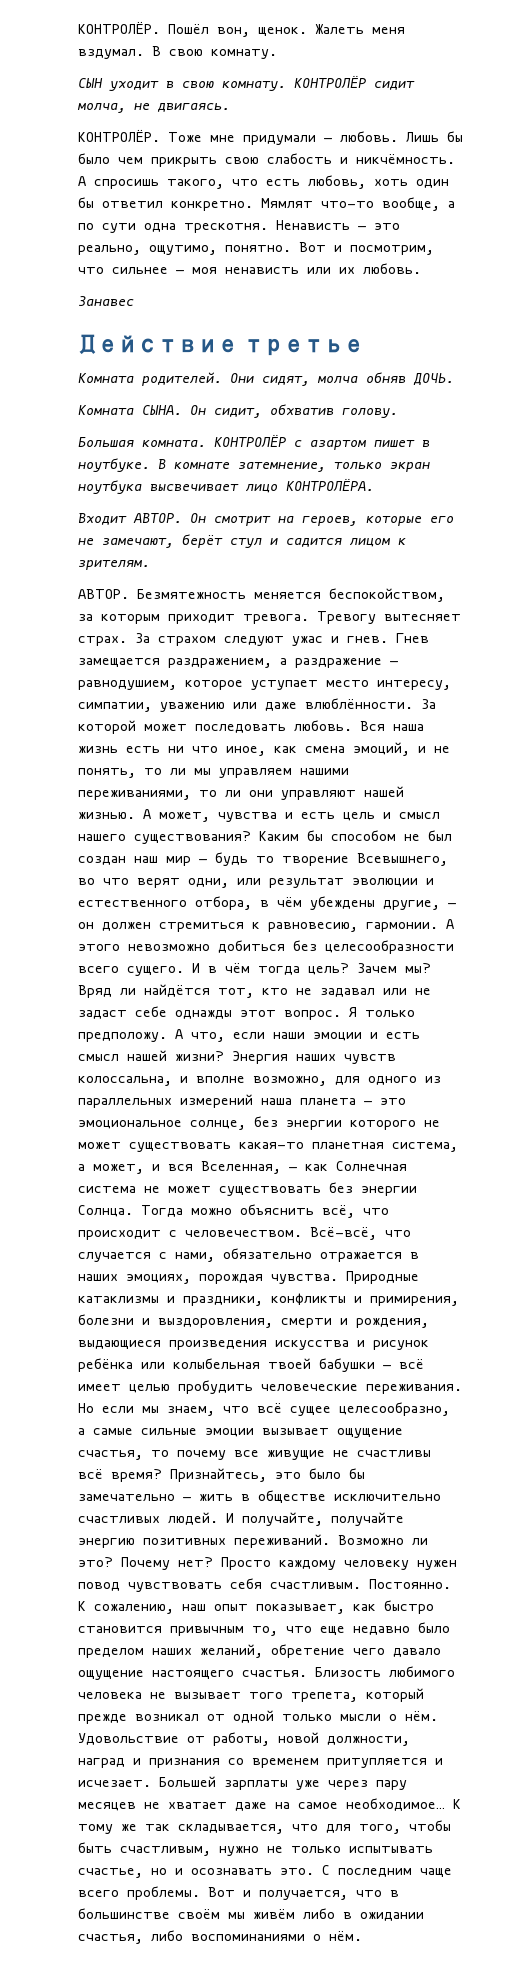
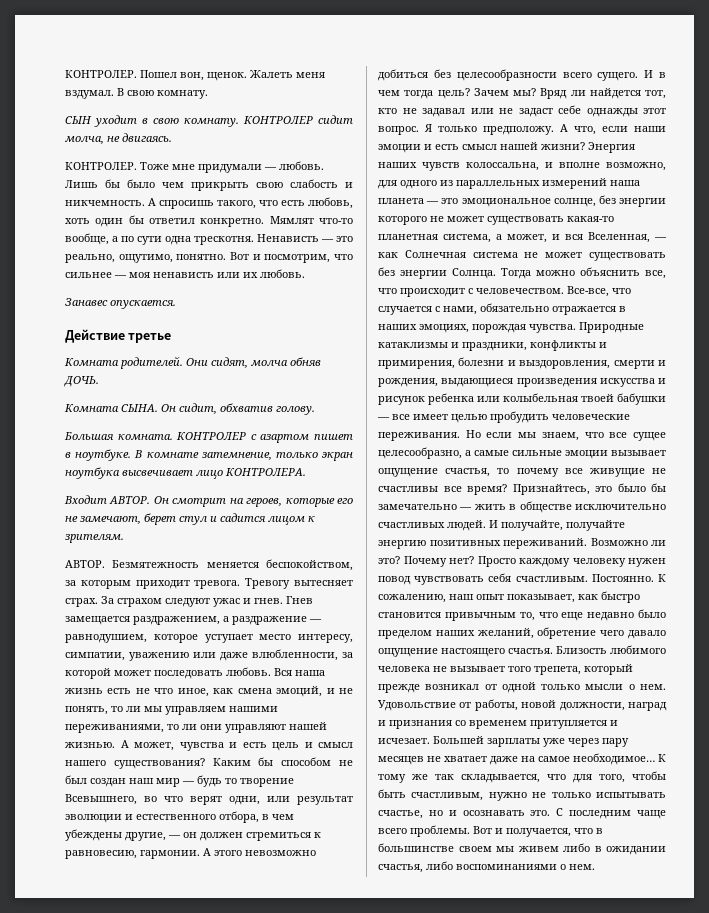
[78,21,209,35] КОНТРОЛЁР. Пошёл -> [65,70,177,78] КОНТРОЛЕР. Пошел
[294,75,366,88] КОНТРОЛЁР -> [243,116,313,124] КОНТРОЛЕР
[78,129,160,142] КОНТРОЛЁР. -> [65,162,137,170] КОНТРОЛЕР.
[356,154,455,164] никчёмность. -> [65,200,145,206] никчемность.
(134, 301) none -> [110,300,176,309] опускается.
[214,434,286,447] КОНТРОЛЁР -> [176,432,247,440] КОНТРОЛЕР
[286,478,374,491] КОНТРОЛЁРА. -> [225,468,306,476] КОНТРОЛЕРА.
[182,534,223,548] берёт -> [144,513,176,525] берет
[305,698,436,710] влюблённости. За -> [252,649,353,661] влюбленности, за
[168,746,184,753] ни -> [135,688,150,694] не
[277,897,302,907] чём -> [272,814,294,820] чем
[225,963,250,973] чём -> [378,90,400,96] чем
[144,984,210,997] найдётся -> [589,88,641,99] найдется
[322,1205,355,1218] всё, -> [645,270,666,279] все,
[310,1227,377,1240] Всё-всё, -> [567,286,609,297] Все-все,
[78,1358,133,1372] ребёнка -> [428,393,474,405] ребенка
[399,1359,424,1369] всё -> [392,414,410,420] все
[257,1403,282,1413] всё -> [609,432,628,438] все
[78,1469,103,1479] всё -> [443,486,462,492] все
[405,1711,438,1721] нём. -> [640,684,666,690] нем.
[178,1909,295,1919] своём мы живём -> [458,846,559,852] своем мы живем
[329,1931,362,1941] нём. -> [569,864,595,870] нем.

